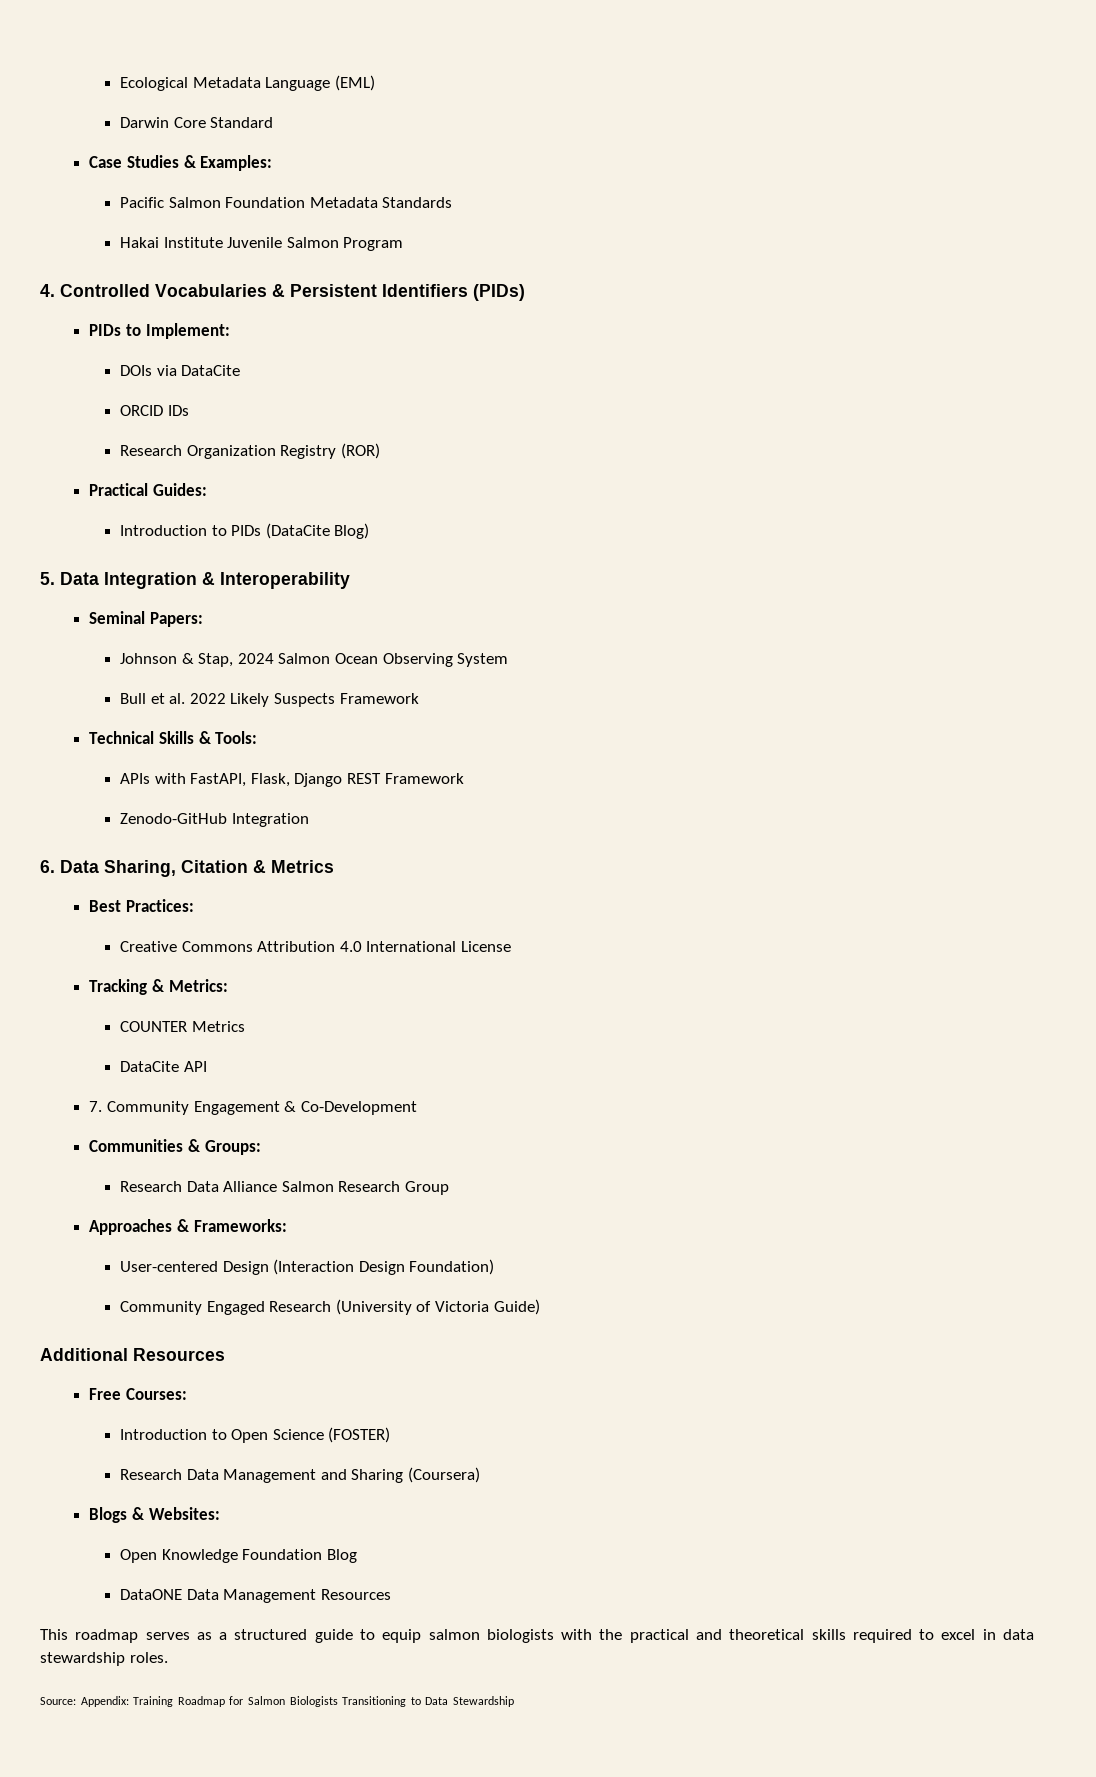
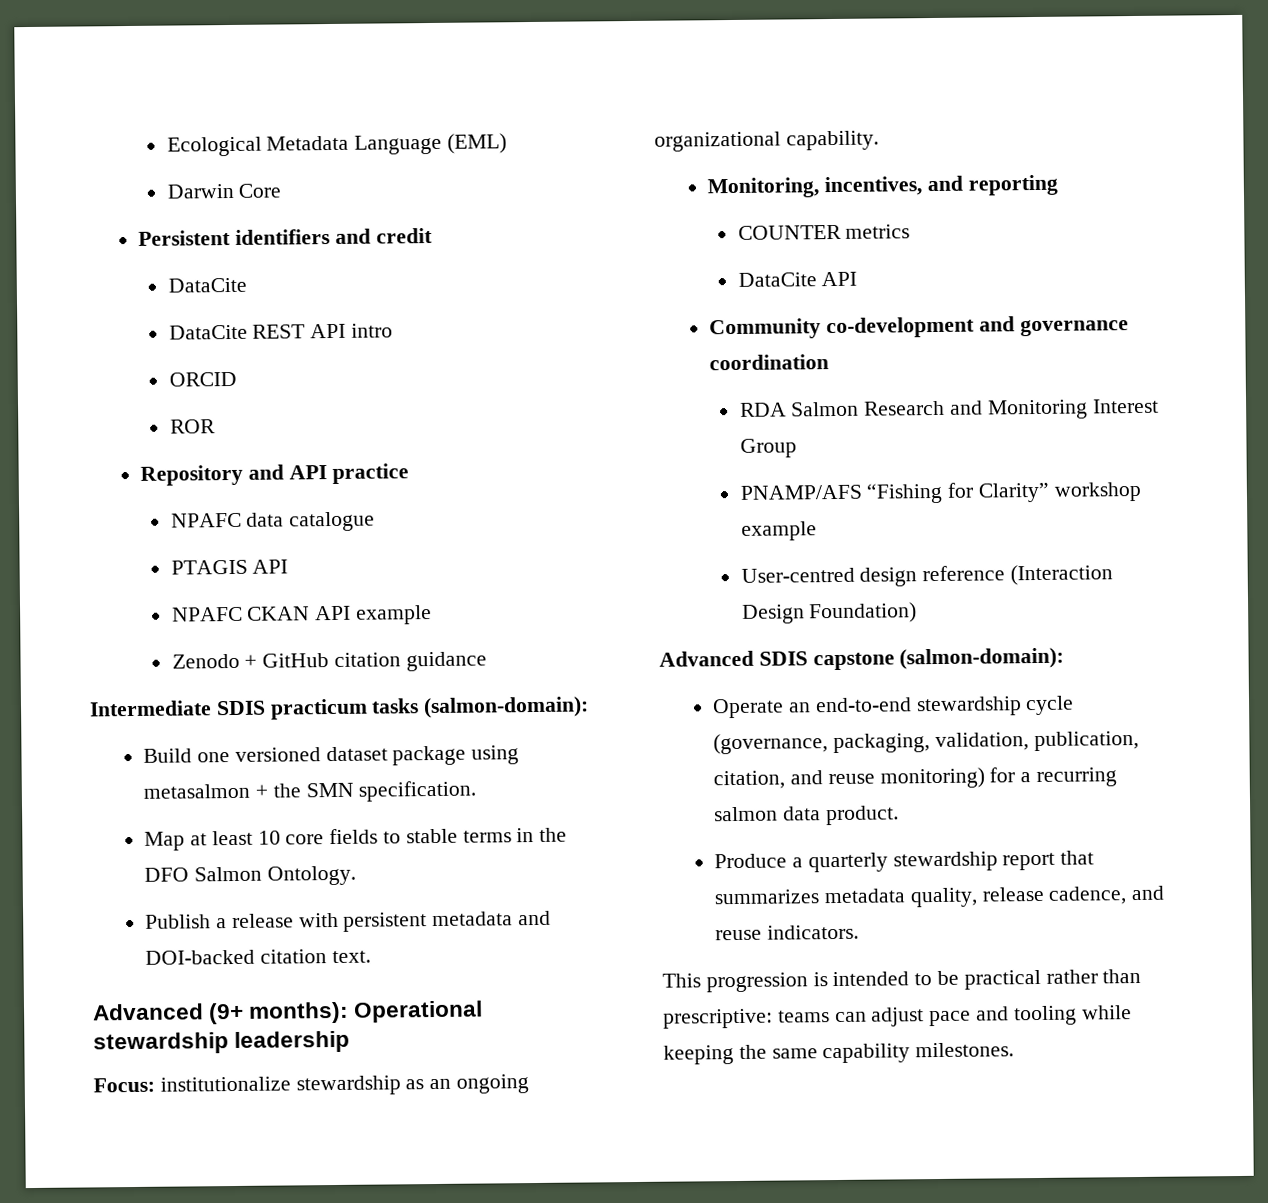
[210,117,274,128] [89,155,273,171] [120,197,453,208] [120,237,404,251] [40,284,525,301] [89,323,230,339] [120,365,241,376] [120,405,189,416] [120,443,380,459] [89,483,207,496] [120,523,370,539] [40,572,350,589] [89,611,203,627] [120,653,509,667] [120,693,419,707] [89,731,258,744] [120,773,464,787] [120,813,309,827] [40,860,334,877] [89,899,194,912] [120,941,512,952] [89,979,228,995] Standard // Case Studies & Examples: // Pacific Salmon Foundation Metadata Standards // Hakai Institute Juvenile Salmon Program // 4. Controlled Vocabularies & Persistent Identifiers (PIDs) // PIDs to Implement: // DOIs via DataCite // ORCID IDs // Research Organization Registry (ROR) // Practical Guides: // Introduction to PIDs (DataCite Blog) // 5. Data Integration & Interoperability // Seminal Papers: // Johnson & Stap, 2024 Salmon Ocean Observing System // Bull et al. 2022 Likely Suspects Framework // Technical Skills & Tools: // APIs with FastAPI, Flask, Django REST Framework // Zenodo-GitHub Integration // 6. Data Sharing, Citation & Metrics // Best Practices: // Creative Commons Attribution 4.0 International License // Tracking & Metrics: -> [138,227,433,246] [167,277,247,293] [168,323,394,340] [168,371,237,387] [169,419,216,434] [140,463,409,486] [170,511,376,532] [170,559,289,575] [171,605,433,625] [171,651,487,672] [89,696,590,720] [143,745,520,766] [143,780,477,802] [144,827,568,851] [144,865,356,886] [145,910,551,932] [145,949,371,965] [92,1000,484,1025] [93,1030,351,1055] [93,1074,530,1096] [654,130,879,152] [707,174,1058,199] // Persistent identifiers and credit // DataCite // DataCite REST API intro // ORCID // ROR // Repository and API practice // NPAFC data catalogue // PTAGIS API // NPAFC CKAN API example // Zenodo + GitHub citation guidance // Intermediate SDIS practicum tasks (salmon-domain): // Build one versioned dataset package using metasalmon + the SMN specification. // Map at least 10 core fields to stable terms in the DFO Salmon Ontology. // Publish a release with persistent metadata and DOI-backed citation text. // Advanced (9+ months): Operational stewardship leadership // Focus: institutionalize stewardship as an ongoing organizational capability. // Monitoring, incentives, and reporting
[191,1021,245,1032] Metrics -> [845,224,911,239] metrics
[89,1101,417,1115] [89,1139,261,1155] [120,1181,450,1195] [89,1219,287,1235] [120,1259,495,1275] [120,1299,540,1315] [40,1348,225,1361] [89,1388,187,1400] [120,1427,391,1443] [120,1467,481,1483] [89,1507,220,1523] [120,1549,357,1563] [120,1589,391,1603] [40,1629,1035,1643] [40,1652,168,1666] [40,1696,514,1707] 7. Community Engagement & Co-Development // Communities & Groups: // Research Data Alliance Salmon Research Group // Approaches & Frameworks: // User-centered Design (Interaction Design Foundation) // Community Engaged Research (University of Victoria Guide) // Additional Resources // Free Courses: // Introduction to Open Science (FOSTER) // Research Data Management and Sharing (Coursera) // Blogs & Websites: // Open Knowledge Foundation Blog // DataONE Data Management Resources // This roadmap serves as a structured guide to equip salmon biologists with the practical and theoretical skills required to excel in data stewardship roles. // Source: Appendix: Training Roadmap for Salmon Biologists Transitioning to Data Stewardship -> [709,316,1129,340] [709,354,830,371] [739,398,1159,420] [739,438,797,458] [739,481,1142,504] [740,521,817,541] [740,564,1114,587] [741,602,918,624] [659,647,1065,671] [712,695,1075,719] [713,730,1139,755] [713,767,1117,790] [714,805,899,826] [714,850,1095,873] [714,885,1165,908] [715,924,859,941] [662,968,1142,993] [663,1005,1132,1029] [663,1042,1015,1065] Community co-development and governance coordination // RDA Salmon Research and Monitoring Interest Group // PNAMP/AFS “Fishing for Clarity” workshop example // User-centred design reference (Interaction Design Foundation) // Advanced SDIS capstone (salmon-domain): // Operate an end-to-end stewardship cycle (governance, packaging, validation, publication, citation, and reuse monitoring) for a recurring salmon data product. // Produce a quarterly stewardship report that summarizes metadata quality, release cadence, and reuse indicators. // This progression is intended to be practical rather than prescriptive: teams can adjust pace and tooling while keeping the same capability milestones.

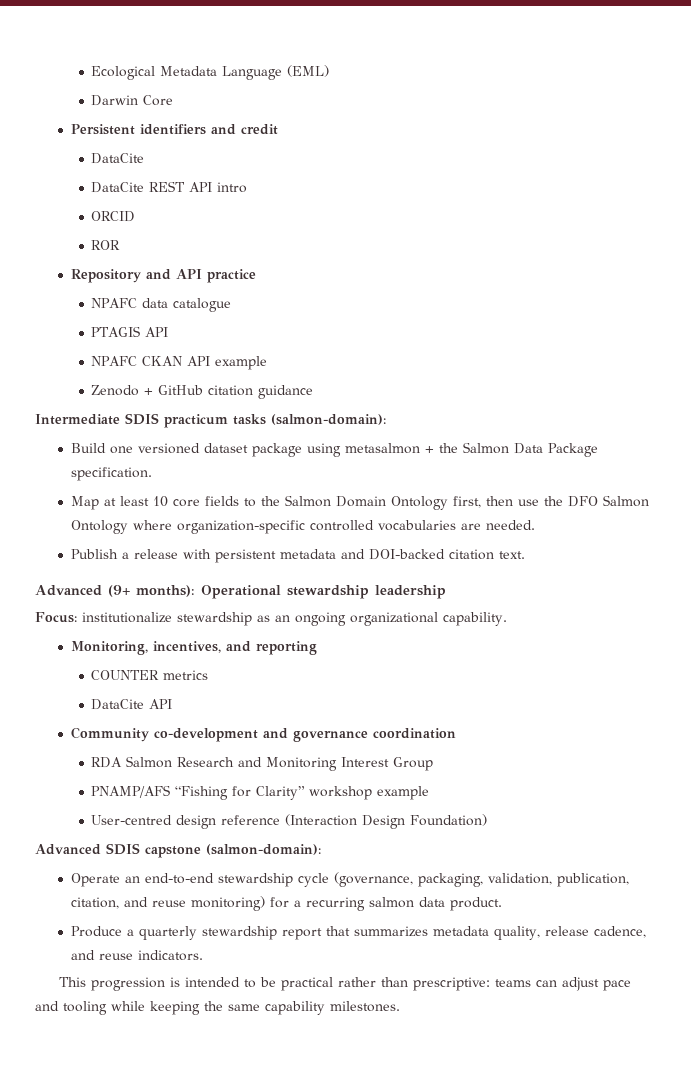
[305,782,354,798] SMN -> [462,442,598,457] Salmon Data Package
[405,827,568,844] [144,865,356,886] stable terms in the DFO Salmon Ontology. -> [260,495,649,510] [70,520,535,534] the Salmon Domain Ontology first, then use the DFO Salmon Ontology where organization-specific controlled vocabularies are needed.

